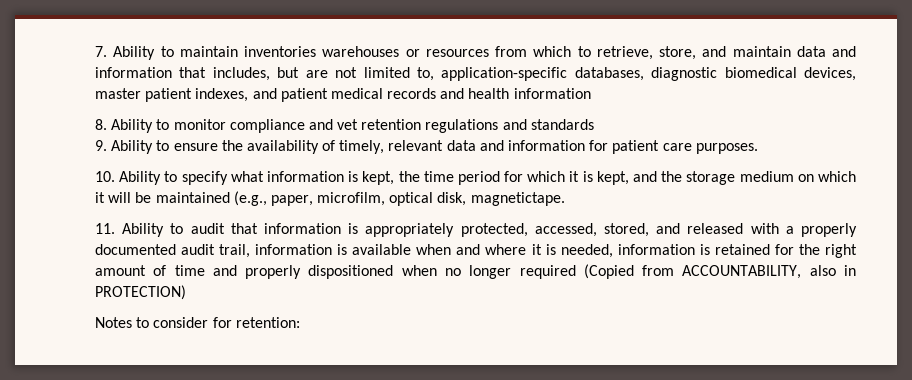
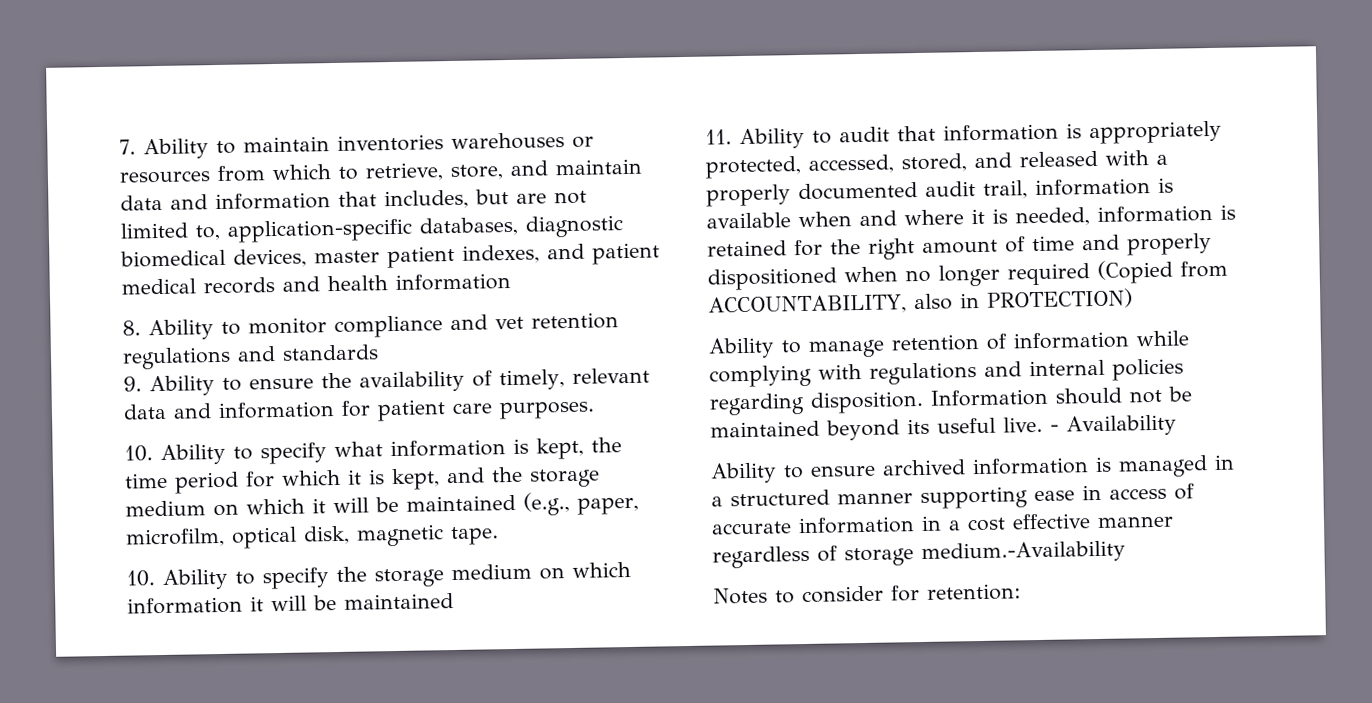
[470,192,565,206] magnetictape. -> [356,524,499,547] [126,561,631,590] [127,593,454,615] magnetic tape. // 10. Ability to specify the storage medium on which information it will be maintained
(186, 292) none -> [708,330,1189,359] [709,358,1184,388] [709,386,1192,416] [710,414,1177,441] [710,454,1235,484] [711,483,1195,510] [711,513,1174,535] [712,540,1126,569] // Ability to manage retention of information while complying with regulations and internal policies regarding disposition. Information should not be maintained beyond its useful live. - Availability // Ability to ensure archived information is managed in a structured manner supporting ease in access of accurate information in a cost effective manner regardless of storage medium.-Availability

